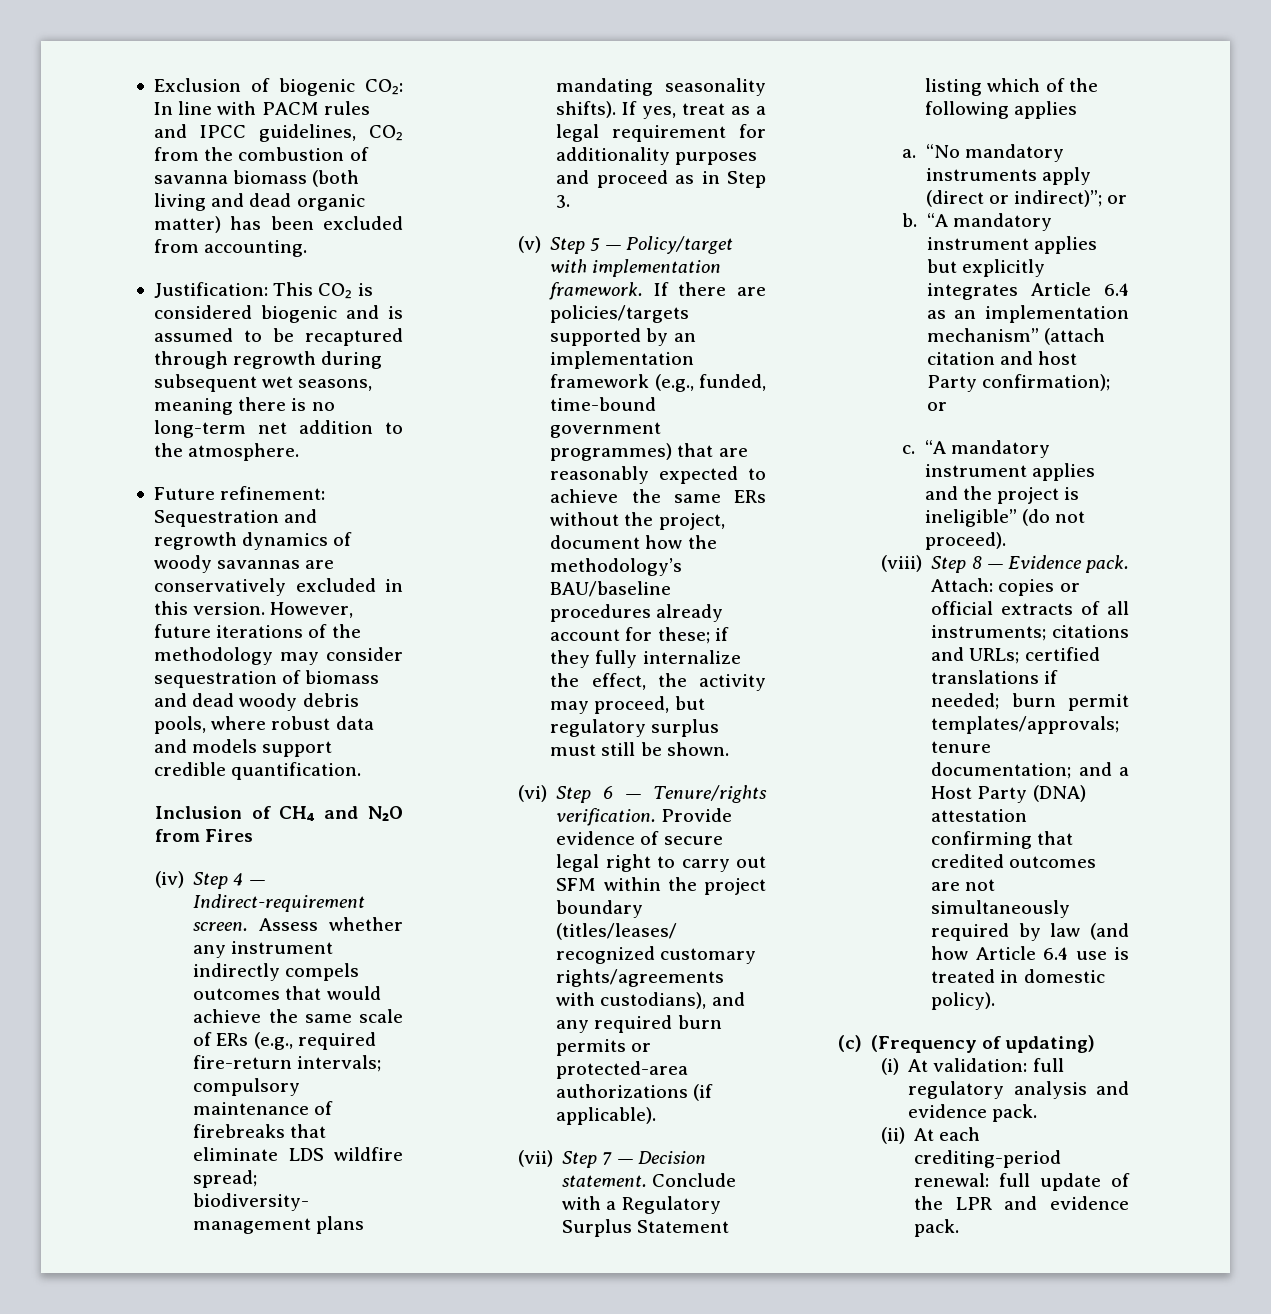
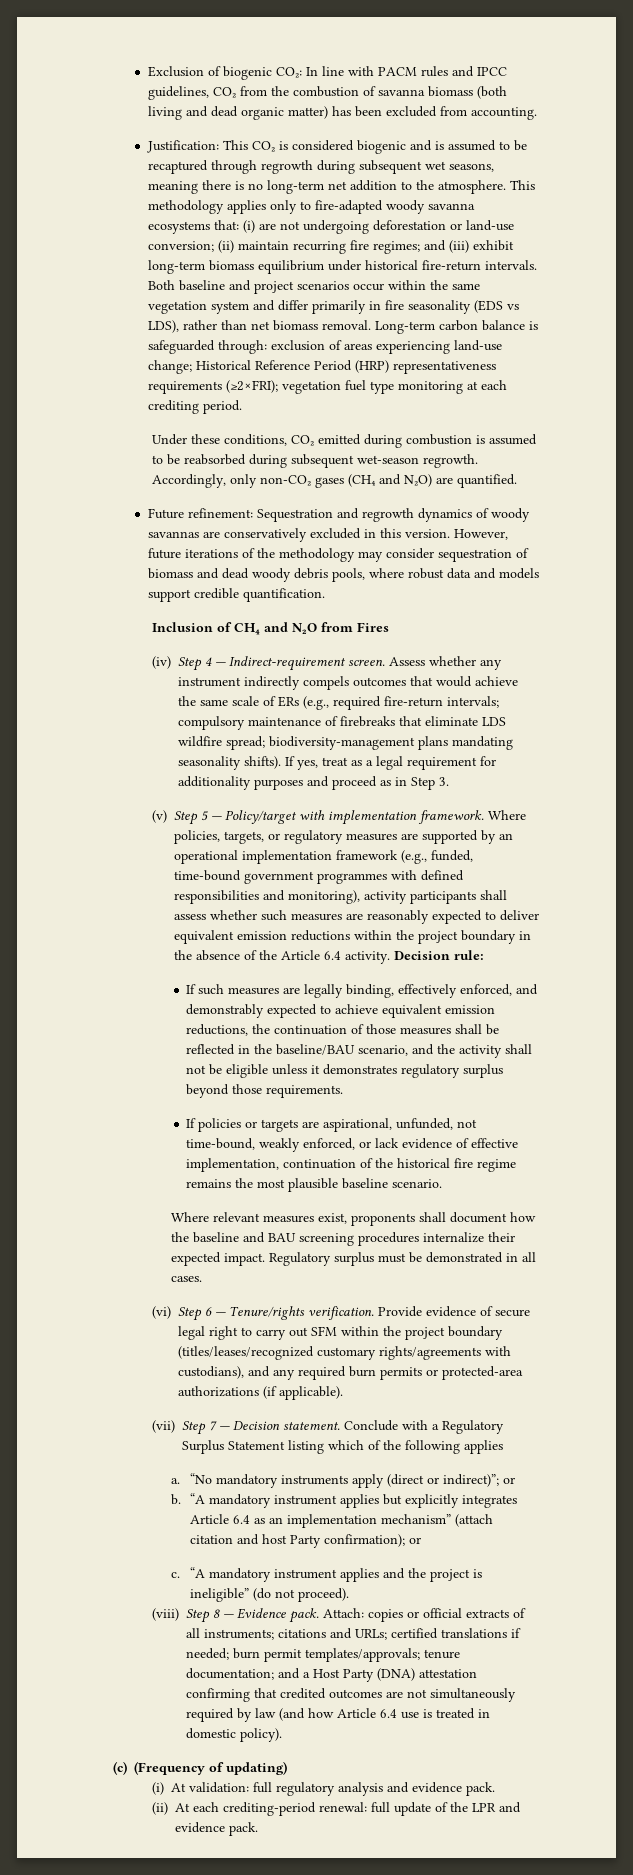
(300, 452) none -> [509,180,535,190] [147,200,475,214] [147,220,514,234] [147,240,514,254] [147,260,537,274] [147,280,480,294] [147,300,519,314] [147,320,538,334] [147,340,502,354] [147,360,496,374] [147,380,507,394] [147,400,242,414] [151,434,537,448] [151,454,478,468] [151,474,517,488] This methodology applies only to fire-adapted woody savanna ecosystems that: (i) are not undergoing deforestation or land-use conversion; (ii) maintain recurring fire regimes; and (iii) exhibit long-term biomass equilibrium under historical fire-return intervals. Both baseline and project scenarios occur within the same vegetation system and differ primarily in fire seasonality (EDS vs LDS), rather than net biomass removal. Long-term carbon balance is safeguarded through: exclusion of areas experiencing land-use change; Historical Reference Period (HRP) representativeness requirements (≥2×FRI); vegetation fuel type monitoring at each crediting period. // Under these conditions, CO₂ emitted during combustion is assumed to be reabsorbed during subsequent wet-season regrowth. Accordingly, only non-CO₂ gases (CH₄ and N₂O) are quantified.
[653,282,766,296] [550,305,690,323] If there are policies/targets -> [487,810,526,820] [173,830,418,844] Where policies, targets, or regulatory measures are
(696, 337) none -> [173,850,238,864] operational
[550,443,748,461] [550,466,766,484] [550,489,766,503] [550,512,725,530] [550,535,717,549] [550,558,683,576] [550,581,672,597] [550,604,724,622] [550,627,729,644] [550,650,741,668] [550,673,766,691] [550,696,705,714] [550,719,720,737] [550,742,729,756] programmes) that are reasonably expected to achieve the same ERs without the project, document how the methodology’s BAU/baseline procedures already account for these; if they fully internalize the effect, the activity may proceed, but regulatory surplus must still be shown. -> [316,870,464,884] [173,890,507,904] [173,910,539,924] [173,930,531,944] [173,950,484,964] [186,984,539,998] [186,1004,496,1018] [186,1024,500,1036] [186,1044,533,1058] [186,1064,504,1078] [186,1084,344,1098] [186,1118,478,1132] [186,1138,519,1152] [186,1158,517,1172] [186,1178,443,1192] [170,1212,536,1226] [170,1232,515,1246] [170,1252,536,1266] [170,1276,202,1282] programmes with defined responsibilities and monitoring), activity participants shall assess whether such measures are reasonably expected to deliver equivalent emission reductions within the project boundary in the absence of the Article 6.4 activity. Decision rule: // If such measures are legally binding, effectively enforced, and demonstrably expected to achieve equivalent emission reductions, the continuation of those measures shall be reflected in the baseline/BAU scenario, and the activity shall not be eligible unless it demonstrates regulatory surplus beyond those requirements. // If policies or targets are aspirational, unfunded, not time-bound, weakly enforced, or lack evidence of effective implementation, continuation of the historical fire regime remains the most plausible baseline scenario. // Where relevant measures exist, proponents shall document how the baseline and BAU screening procedures internalize their expected impact. Regulatory surplus must be demonstrated in all cases.

